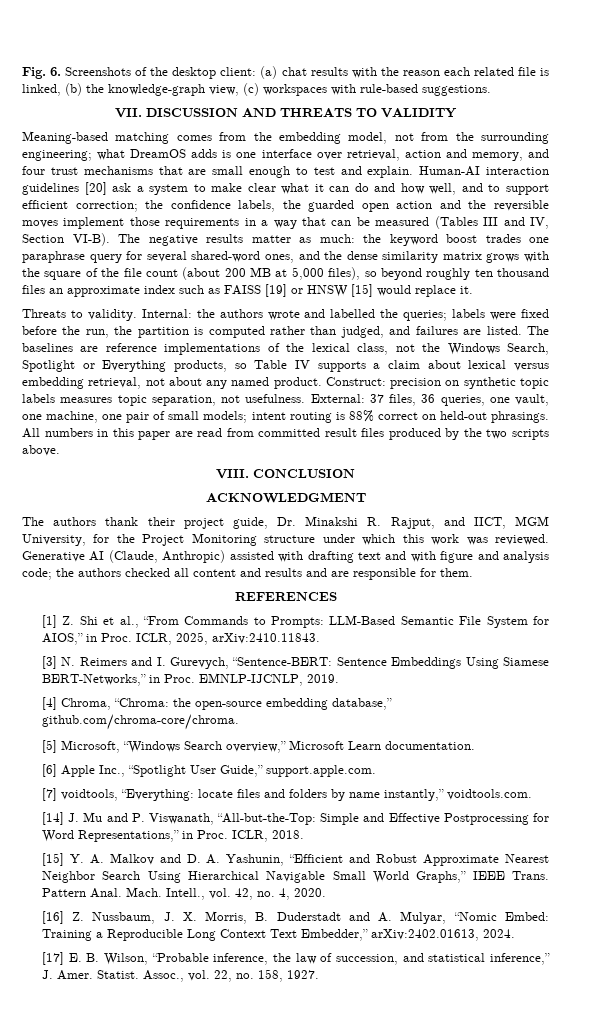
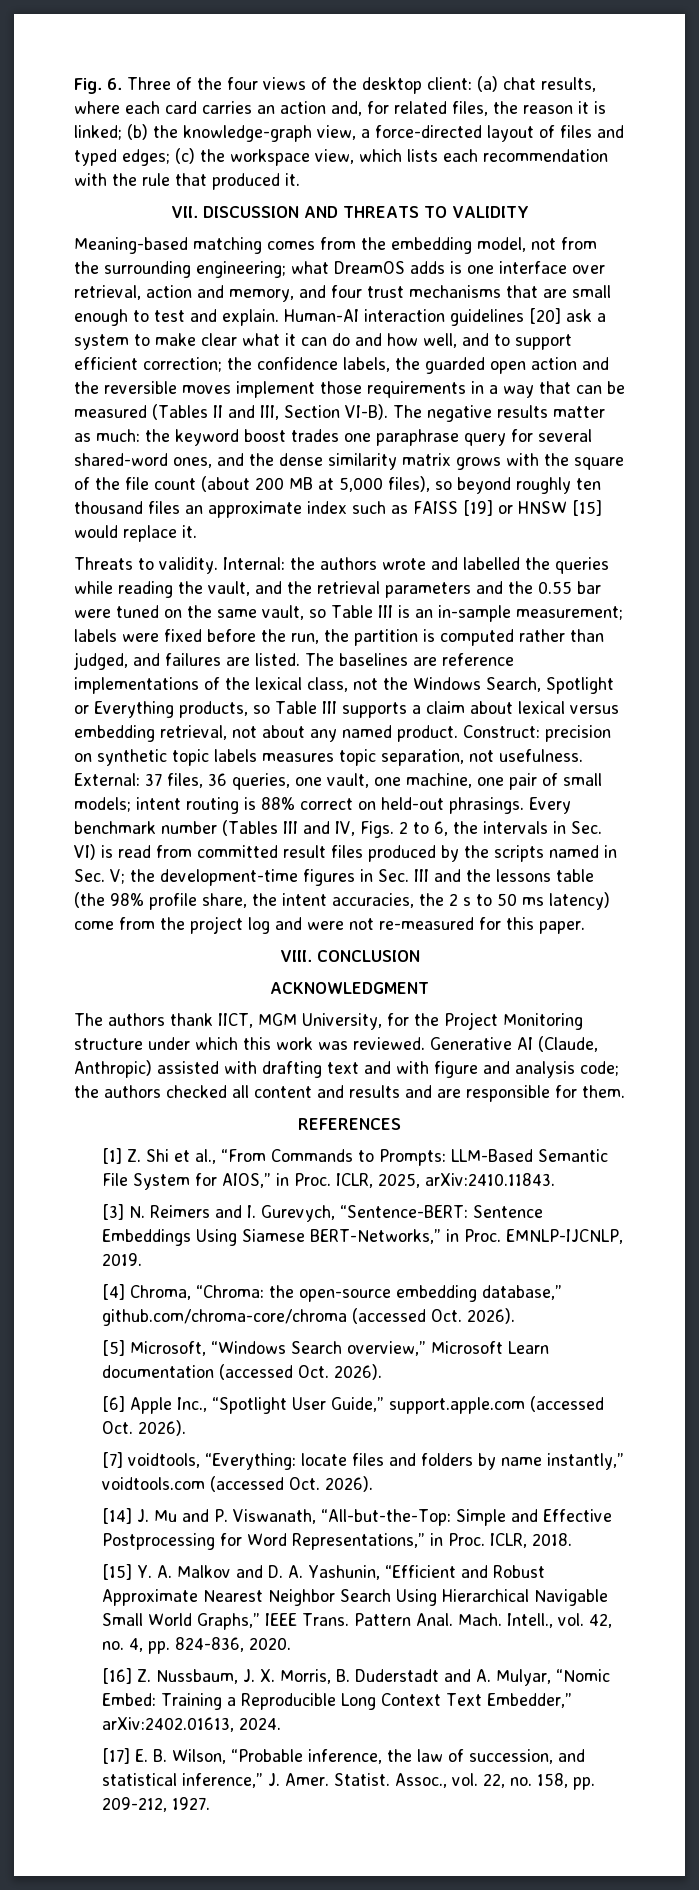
[65,67,132,76] Screenshots -> [127,77,306,90] Three of the four views
[310,67,549,78] [22,83,491,96] results with the reason each related file is linked, (b) the knowledge-graph view, (c) workspaces with rule-based suggestions. -> [541,77,596,92] [74,101,606,116] [74,124,624,142] [74,148,608,166] [74,173,300,190] results, where each card carries an action and, for related files, the reason it is linked; (b) the knowledge-graph view, a force-directed layout of files and typed edges; (c) the workspace view, which lists each recommendation with the rule that produced it.
[483,217,550,229] III and IV, -> [212,405,279,420] II and III,
[403,310,448,321] queries; -> [555,557,609,574] [74,581,601,598] [74,605,623,622] queries while reading the vault, and the retrieval parameters and the 0.55 bar were tuned on the same vault, so Table III is an in-sample measurement;
[294,360,310,369] IV -> [321,701,337,714] III
[22,428,193,440] All numbers in this paper are -> [529,797,571,814] [74,820,602,838] [74,844,113,860] Every benchmark number (Tables III and IV, Figs. 2 to 6, the intervals in Sec. VI) is
[486,429,550,440] [22,445,60,456] two scripts above. -> [494,845,617,862] [74,869,594,886] [74,892,610,910] [74,916,585,934] scripts named in Sec. V; the development-time figures in Sec. III and the lessons table (the 98% profile share, the intent accuracies, the 2 s to 50 ms latency) come from the project log and were not re-measured for this paper.
[147,516,465,529] their project guide, Dr. Minakshi R. Rajput, and -> (213, 1019) none
[41,714,239,730] github.com/chroma-core/chroma. -> [101,1308,515,1326] github.com/chroma-core/chroma (accessed Oct. 2026).
[384,741,475,750] documentation. -> [101,1364,382,1380] documentation (accessed Oct. 2026).
[265,765,376,777] support.apple.com. -> [388,1396,604,1414] [101,1420,186,1436] support.apple.com (accessed Oct. 2026).
[446,789,532,800] voidtools.com. -> [101,1476,373,1492] voidtools.com (accessed Oct. 2026).
(290, 894) none -> [147,1637,244,1654] pp. 824-836,
(283, 975) none -> [572,1777,595,1790] [101,1797,167,1812] pp. 209-212,

